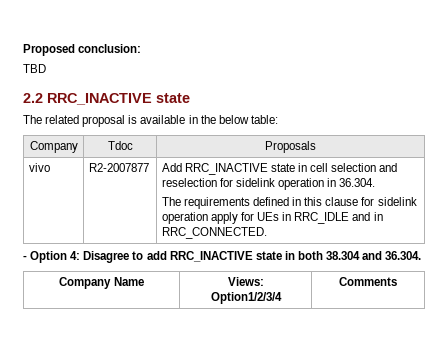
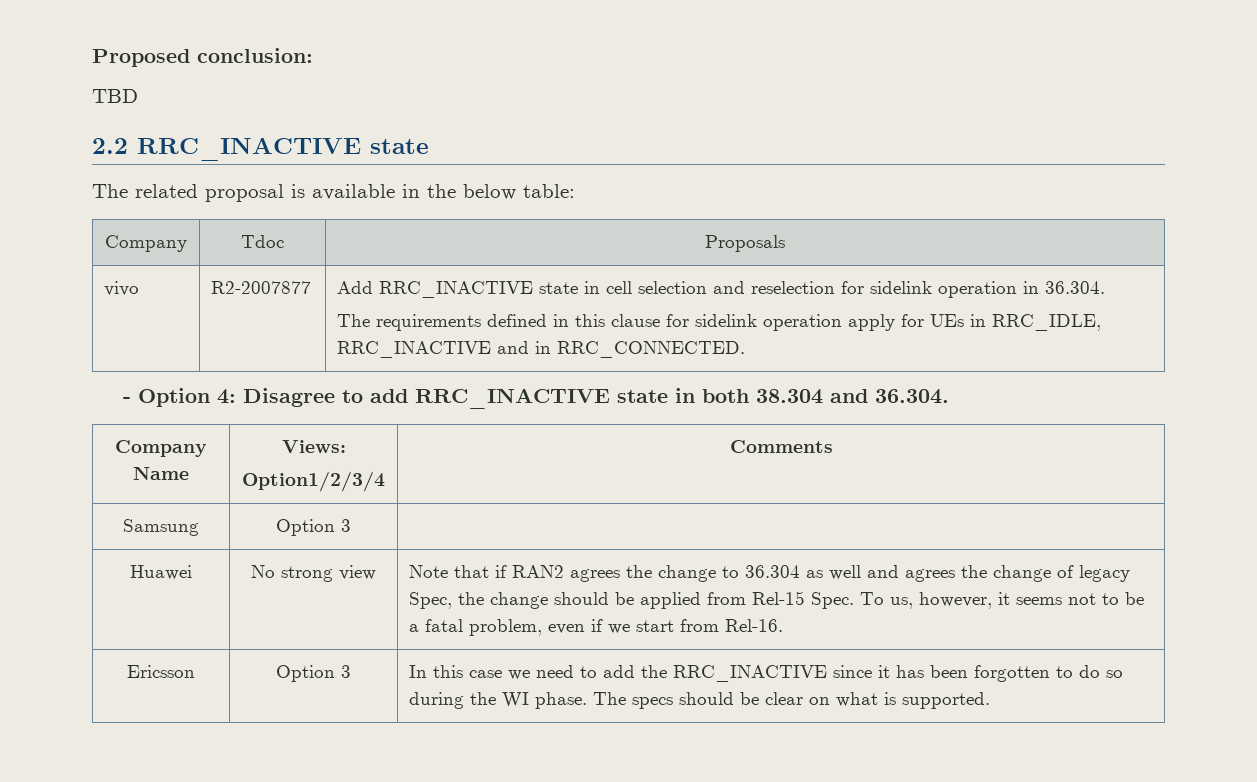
[294,212,350,224] RRC_IDLE -> [992,314,1102,331] [337,341,492,358] RRC_IDLE, RRC_INACTIVE
(397, 281) none -> [123,519,199,536] [276,519,351,536] [130,565,192,580] [251,565,376,582] [409,565,1131,582] [409,591,1145,609] [409,619,784,636] [127,665,195,678] [276,665,351,682] [409,665,1124,682] [409,692,991,709] // Samsung | Option 3 | // Huawei | No strong view | Note that if RAN2 agrees the change to 36.304 as well and agrees the change of legacy Spec, the change should be applied from Rel-15 Spec. To us, however, it seems not to be a fatal problem, even if we start from Rel-16. // Ericsson | Option 3 | In this case we need to add the RRC_INACTIVE since it has been forgotten to do so during the WI phase. The specs should be clear on what is supported.

